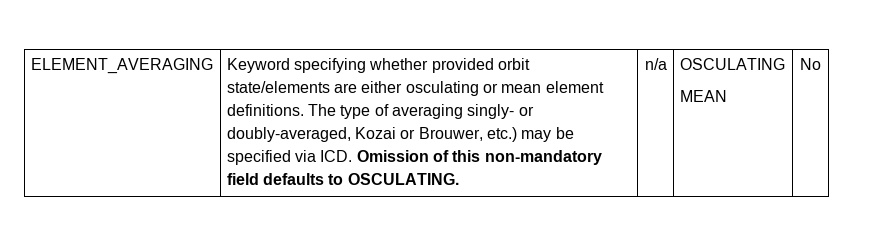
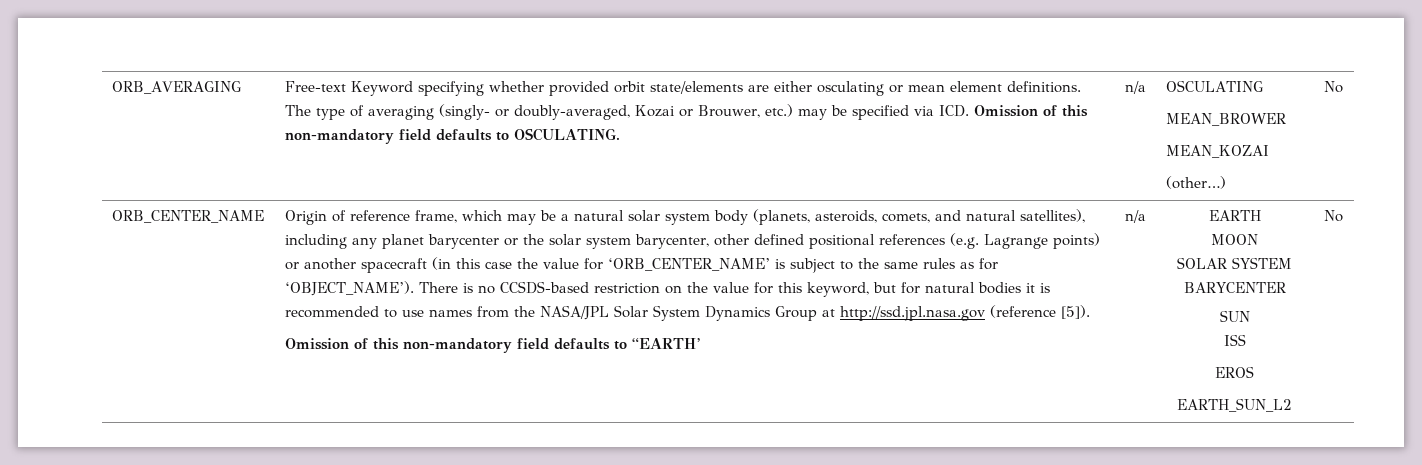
[30,58,213,74] ELEMENT_AVERAGING | -> [112,81,242,94] [285,81,347,92] ORB_AVERAGING | Free-text
[467,104,515,119] singly- -> [439,104,491,120] (singly-
[679,90,727,102] MEAN -> [1166,113,1287,126] [1166,145,1270,158] [1166,176,1227,189] [1323,81,1343,93] [112,210,265,223] [285,209,1086,225] [285,233,1101,249] [285,257,999,273] [285,281,1051,297] [285,305,1091,321] [285,338,701,353] [1124,210,1146,223] [1208,210,1261,221] [1211,234,1258,245] [1177,257,1292,269] [1183,282,1286,293] [1219,310,1250,322] [1223,334,1246,346] [1215,366,1254,378] [1177,398,1292,412] MEAN_BROWER // MEAN_KOZAI // (other…) | No // ORB_CENTER_NAME | Origin of reference frame, which may be a natural solar system body (planets, asteroids, comets, and natural satellites), including any planet barycenter or the solar system barycenter, other defined positional references (e.g. Lagrange points) or another spacecraft (in this case the value for ‘ORB_CENTER_NAME’ is subject to the same rules as for ‘OBJECT_NAME’). There is no CCSDS-based restriction on the value for this keyword, but for natural bodies it is recommended to use names from the NASA/JPL Solar System Dynamics Group at http://ssd.jpl.nasa.gov (reference [5]). // Omission of this non-mandatory field defaults to “EARTH’ | n/a | EARTH // MOON // SOLAR SYSTEM BARYCENTER // SUN // ISS // EROS // EARTH_SUN_L2

